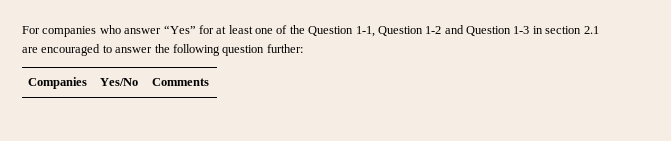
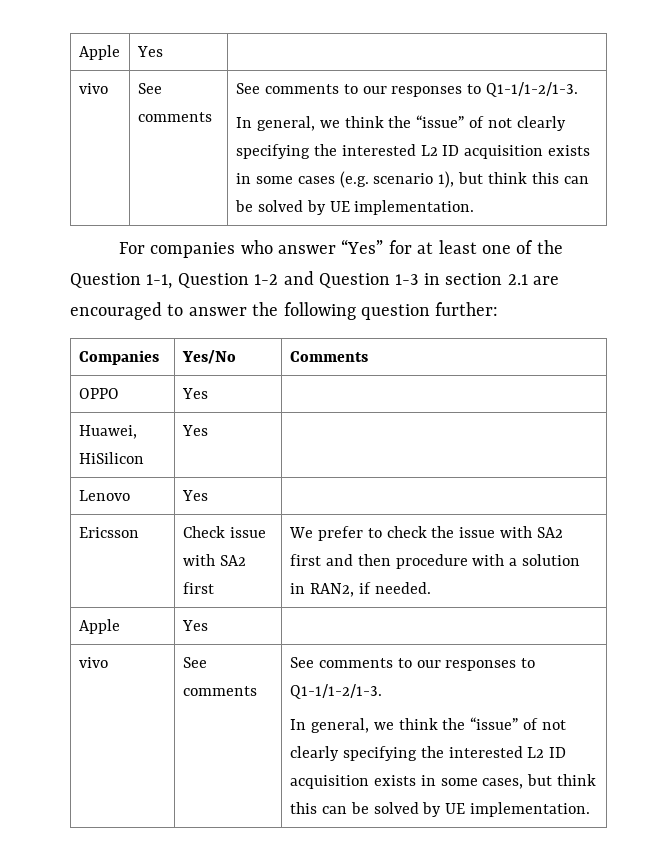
(22, 30) none -> [78,45,120,60] [136,46,163,57] [78,83,108,94] [137,83,162,94] [137,112,212,122] [235,82,579,97] [235,115,566,131] [235,144,591,159] [235,171,589,188] [234,200,475,215] Apple | Yes | // vivo | See comments | See comments to our responses to Q1-1/1-2/1-3. // In general, we think the “issue” of not clearly specifying the interested L2 ID acquisition exists in some cases (e.g. scenario 1), but think this can be solved by UE implementation. //
(210, 82) none -> [78,388,119,399] [181,388,208,399] [78,425,137,439] [78,452,144,464] [181,425,208,436] [78,490,130,501] [181,490,208,501] [78,527,139,538] [182,526,266,538] [182,554,246,566] [182,582,214,594] [288,526,563,541] [289,554,581,569] [289,582,431,597] [78,619,120,634] [181,620,208,631] [78,657,108,668] [182,657,207,668] [182,686,257,696] [289,657,536,671] [289,684,382,699] [289,717,566,733] [289,746,567,761] [289,774,597,789] [289,802,591,817] // OPPO | Yes | // Huawei, HiSilicon | Yes | // Lenovo | Yes | // Ericsson | Check issue with SA2 first | We prefer to check the issue with SA2 first and then procedure with a solution in RAN2, if needed. // Apple | Yes | // vivo | See comments | See comments to our responses to Q1-1/1-2/1-3. // In general, we think the “issue” of not clearly specifying the interested L2 ID acquisition exists in some cases, but think this can be solved by UE implementation.

